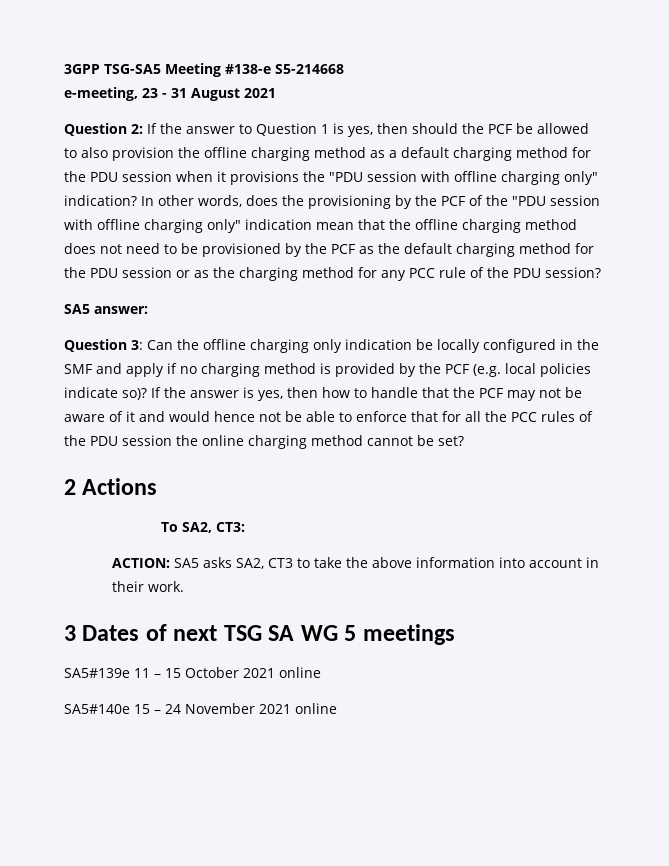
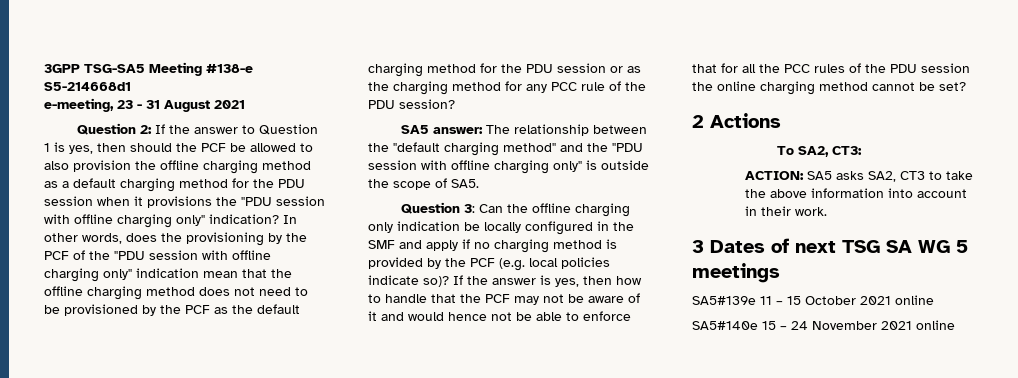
[275,64,344,74] S5-214668 -> [44,82,131,91] S5-214668d1
(148, 310) none -> [485,124,647,136] [368,142,643,156] [368,160,649,174] [368,178,479,190] The relationship between the "default charging method" and the "PDU session with offline charging only" is outside the scope of SA5.

